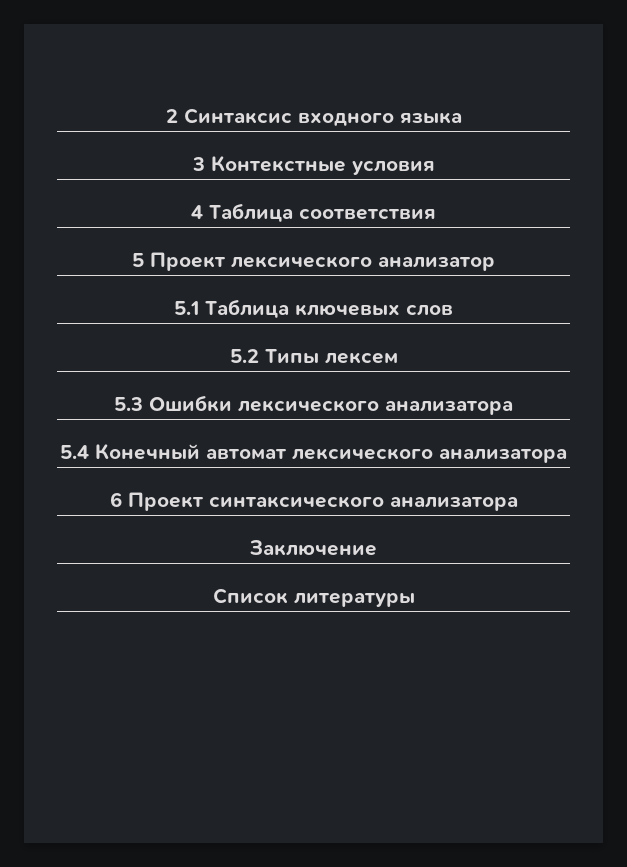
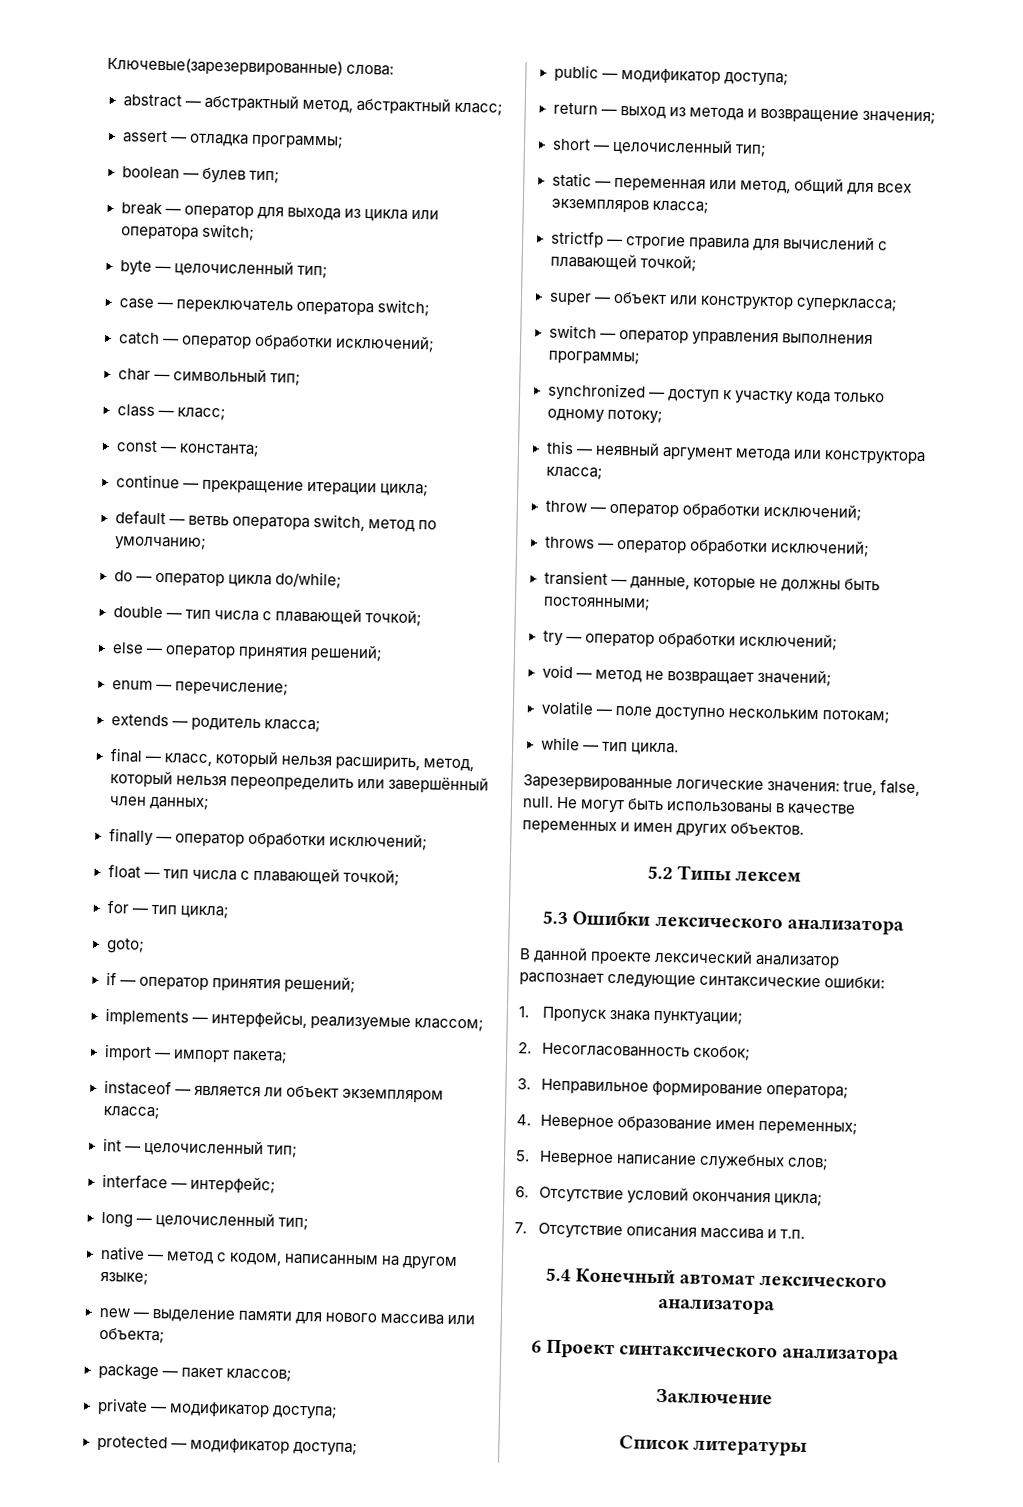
[165,108,462,126] [191,155,435,175] [191,203,436,222] [132,252,495,271] [174,299,453,318] 2 Синтаксис входного языка // 3 Контекстные условия // 4 Таблица соответствия // 5 Проект лексического анализатор // 5.1 Таблица ключевых слов -> [107,56,395,77] [122,93,503,116] [121,130,344,149] [121,166,280,184] [120,202,439,222] [120,223,255,241] [119,259,328,279] [118,298,430,317] [117,332,435,353] [117,367,301,386] [116,404,226,421] [115,440,260,457] [115,474,429,497] [114,510,437,533] [113,536,207,551] [113,570,342,589] [112,606,422,627] [111,642,383,662] [111,680,289,696] [110,714,321,733] [109,748,474,772] [109,770,489,794] [108,796,210,811] [108,828,428,851] [107,864,400,886] [106,900,229,919] [105,938,145,954] [105,972,356,993] [104,1008,484,1032] [103,1044,288,1064] [103,1080,444,1103] [102,1106,160,1120] [102,1138,298,1158] [101,1173,276,1194] [100,1211,309,1231] [99,1245,458,1271] [99,1271,149,1285] [98,1307,475,1325] [98,1327,165,1344] [97,1363,292,1382] [96,1397,338,1420] [96,1435,358,1457] [553,64,789,87] [552,102,936,125] [551,137,767,157] [551,172,912,196] [550,198,709,214] [550,230,888,252] [549,252,697,272] [548,291,898,313] [548,324,873,347] [547,350,640,365] [546,382,885,405] [546,408,663,424] [545,440,926,466] [545,466,603,480] [544,500,862,521] [544,536,870,558] [543,570,880,593] [542,596,651,611] [542,630,838,651] [541,664,832,687] [540,700,890,724] [540,736,679,756] [523,774,921,797] [522,796,857,815] [522,820,805,838] Ключевые(зарезервированные) слова: // abstract — абстрактный метод, абстрактный класс; // assert — отладка программы; // boolean — булев тип; // break — оператор для выхода из цикла или оператора switch; // byte — целочисленный тип; // case — переключатель оператора switch; // catch — оператор обработки исключений; // char — символьный тип; // class — класс; // const — константа; // continue — прекращение итерации цикла; // default — ветвь оператора switch, метод по умолчанию; // do — оператор цикла do/while; // double — тип числа с плавающей точкой; // else — оператор принятия решений; // enum — перечисление; // extends — родитель класса; // final — класс, который нельзя расширить, метод, который нельзя переопределить или завершённый член данных; // finally — оператор обработки исключений; // float — тип числа с плавающей точкой; // for — тип цикла; // goto; // if — оператор принятия решений; // implements — интерфейсы, реализуемые классом; // import — импорт пакета; // instaceof — является ли объект экземпляром класса; // int — целочисленный тип; // interface — интерфейс; // long — целочисленный тип; // native — метод с кодом, написанным на другом языке; // new — выделение памяти для нового массива или объекта; // package — пакет классов; // private — модификатор доступа; // protected — модификатор доступа; // public — модификатор доступа; // return — выход из метода и возвращение значения; // short — целочисленный тип; // static — переменная или метод, общий для всех экземпляров класса; // strictfp — строгие правила для вычислений с плавающей точкой; // super — объект или конструктор суперкласса; // switch — оператор управления выполнения программы; // synchronized — доступ к участку кода только одному потоку; // this — неявный аргумент метода или конструктора класса; // throw — оператор обработки исключений; // throws — оператор обработки исключений; // transient — данные, которые не должны быть постоянными; // try — оператор обработки исключений; // void — метод не возвращает значений; // volatile — поле доступно нескольким потокам; // while — тип цикла. // Зарезервированные логические значения: true, false, null. Не могут быть использованы в качестве переменных и имен других объектов.
(513, 407) none -> [519,946,841,969] [519,972,886,989] [518,1006,744,1026] [518,1042,752,1061] [517,1078,850,1099] [516,1114,859,1135] [515,1150,830,1171] [515,1186,824,1207] [514,1222,806,1240] // В данной проекте лексический анализатор распознает следующие синтаксические ошибки: // 1. Пропуск знака пунктуации; // 2. Несогласованность скобок; // 3. Неправильное формирование оператора; // 4. Неверное образование имен переменных; // 5. Неверное написание служебных слов; // 6. Отсутствие условий окончания цикла; // 7. Отсутствие описания массива и т.п.

